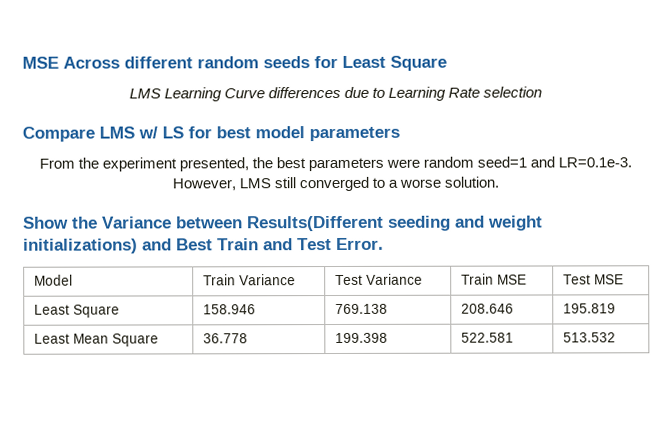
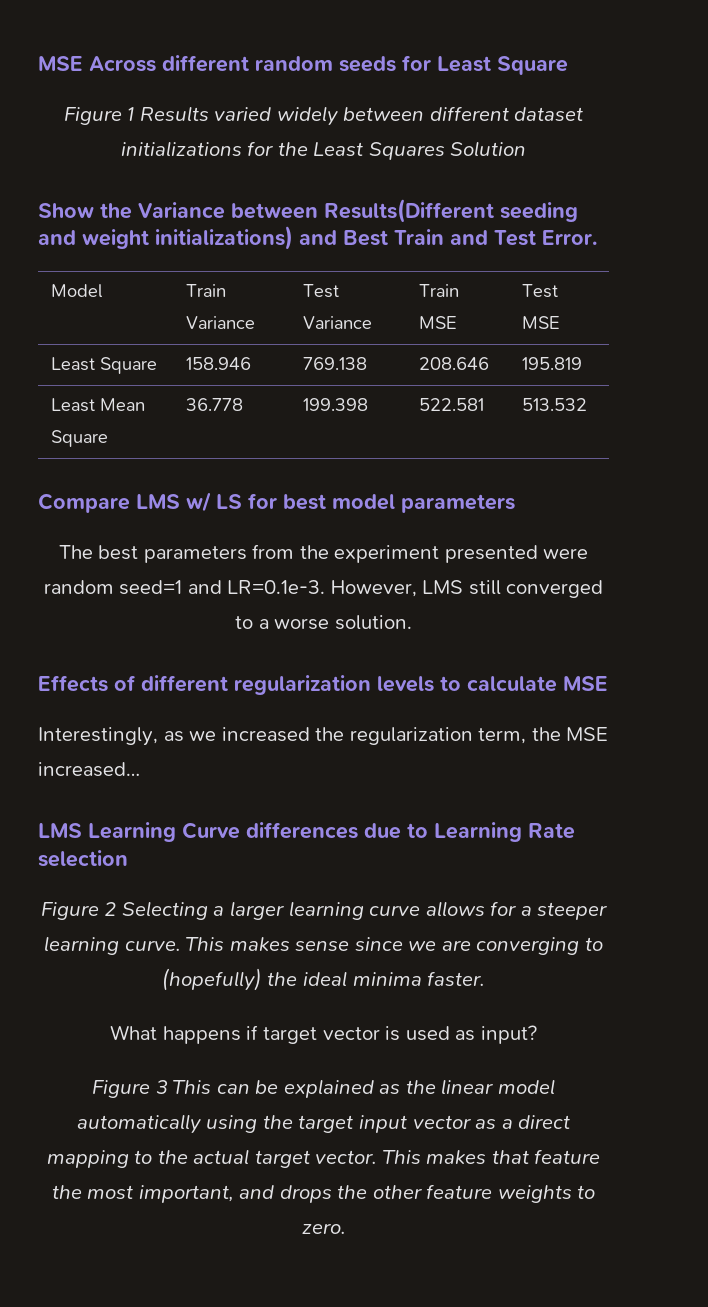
[128,86,543,102] [22,126,400,142] [38,156,633,172] [171,176,500,192] LMS Learning Curve differences due to Learning Rate selection // Compare LMS w/ LS for best model parameters // From the experiment presented, the best parameters were random seed=1 and LR=0.1e-3. However, LMS still converged to a worse solution. -> [63,106,584,126] [120,141,527,160] Figure 1 Results varied widely between different dataset initializations for the Least Squares Solution
(617, 337) none -> [38,492,515,513] [58,544,589,563] [43,580,604,598] [235,615,412,630] [38,675,608,695] [38,727,609,746] [38,762,140,777] [38,822,575,842] [38,850,128,867] [40,901,608,920] [44,936,603,955] [161,968,486,991] [110,1025,537,1044] [92,1079,555,1098] [76,1114,571,1134] [46,1149,601,1168] [51,1184,596,1203] [301,1223,346,1234] // Compare LMS w/ LS for best model parameters // The best parameters from the experiment presented were random seed=1 and LR=0.1e-3. However, LMS still converged to a worse solution. // Effects of different regularization levels to calculate MSE // Interestingly, as we increased the regularization term, the MSE increased… // LMS Learning Curve differences due to Learning Rate selection // Figure 2 Selecting a larger learning curve allows for a steeper learning curve. This makes sense since we are converging to (hopefully) the ideal minima faster. // What happens if target vector is used as input? // Figure 3 This can be explained as the linear model automatically using the target input vector as a direct mapping to the actual target vector. This makes that feature the most important, and drops the other feature weights to zero.

